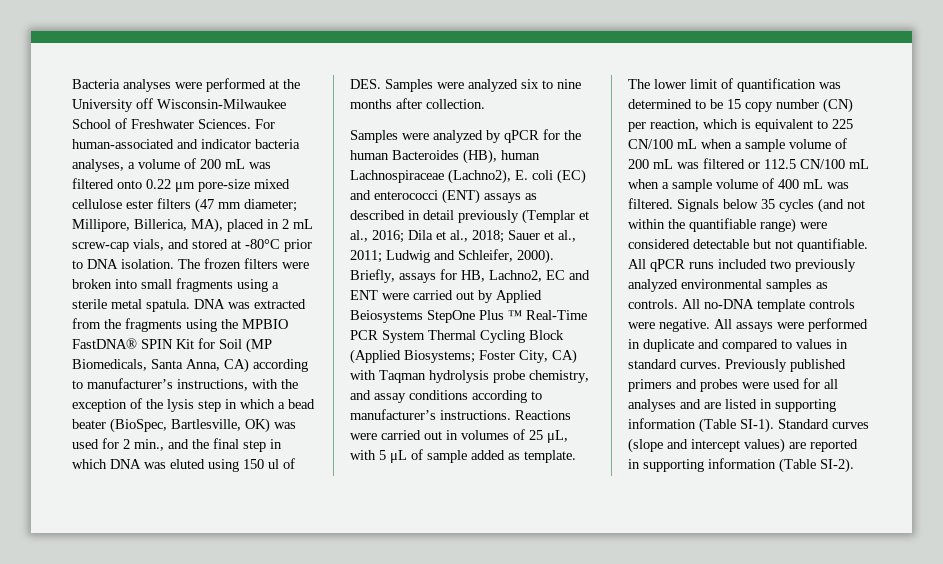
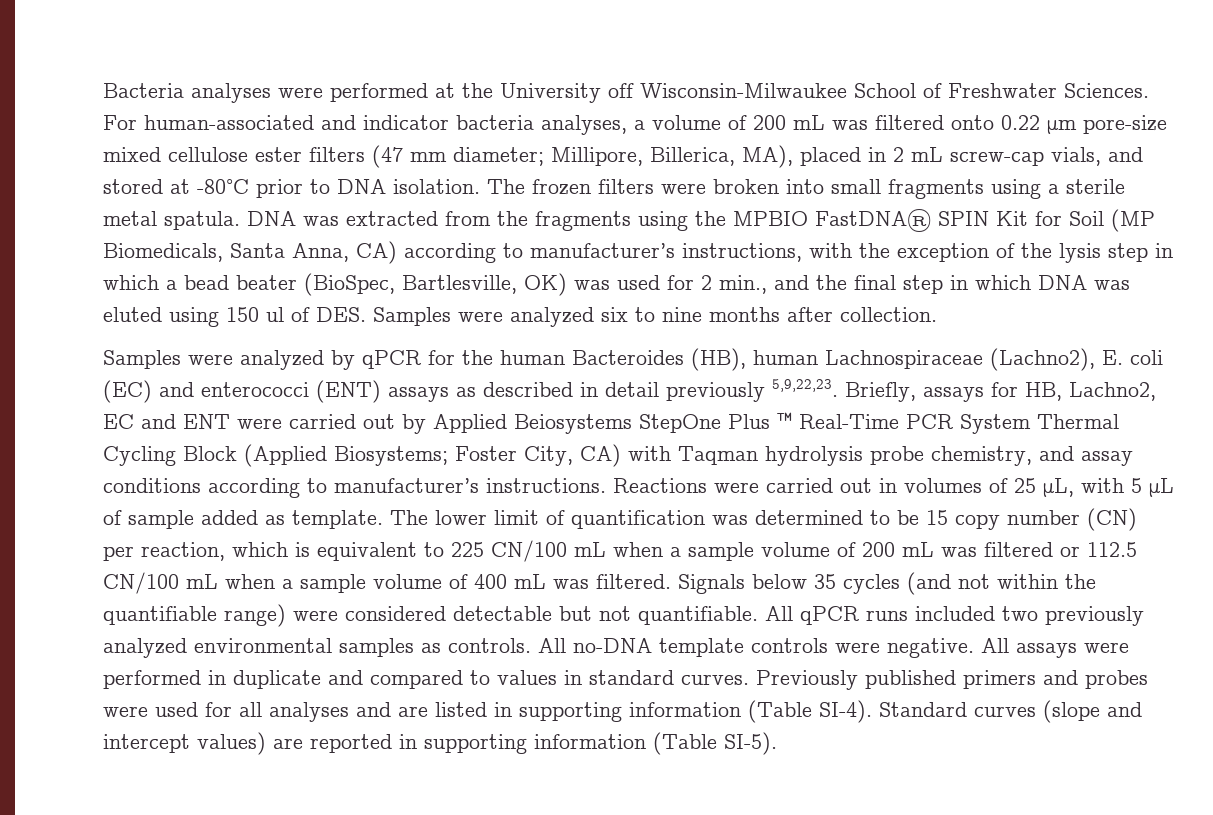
[522,209,589,224] [350,230,576,243] [350,249,554,264] (Templar et al., 2016; Dila et al., 2018; Sauer et al., 2011; Ludwig and Schleifer, 2000). -> [772,379,838,397] 5,9,22,23.
[740,418,774,433] SI-1). -> [819,700,872,723] SI-4).
[820,458,854,473] SI-2). -> [724,732,777,755] SI-5).

